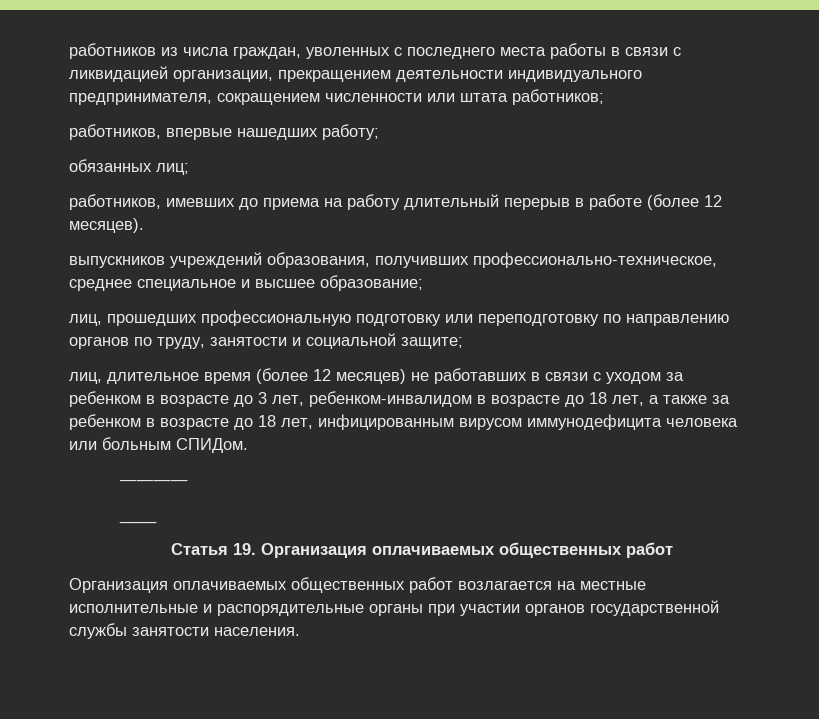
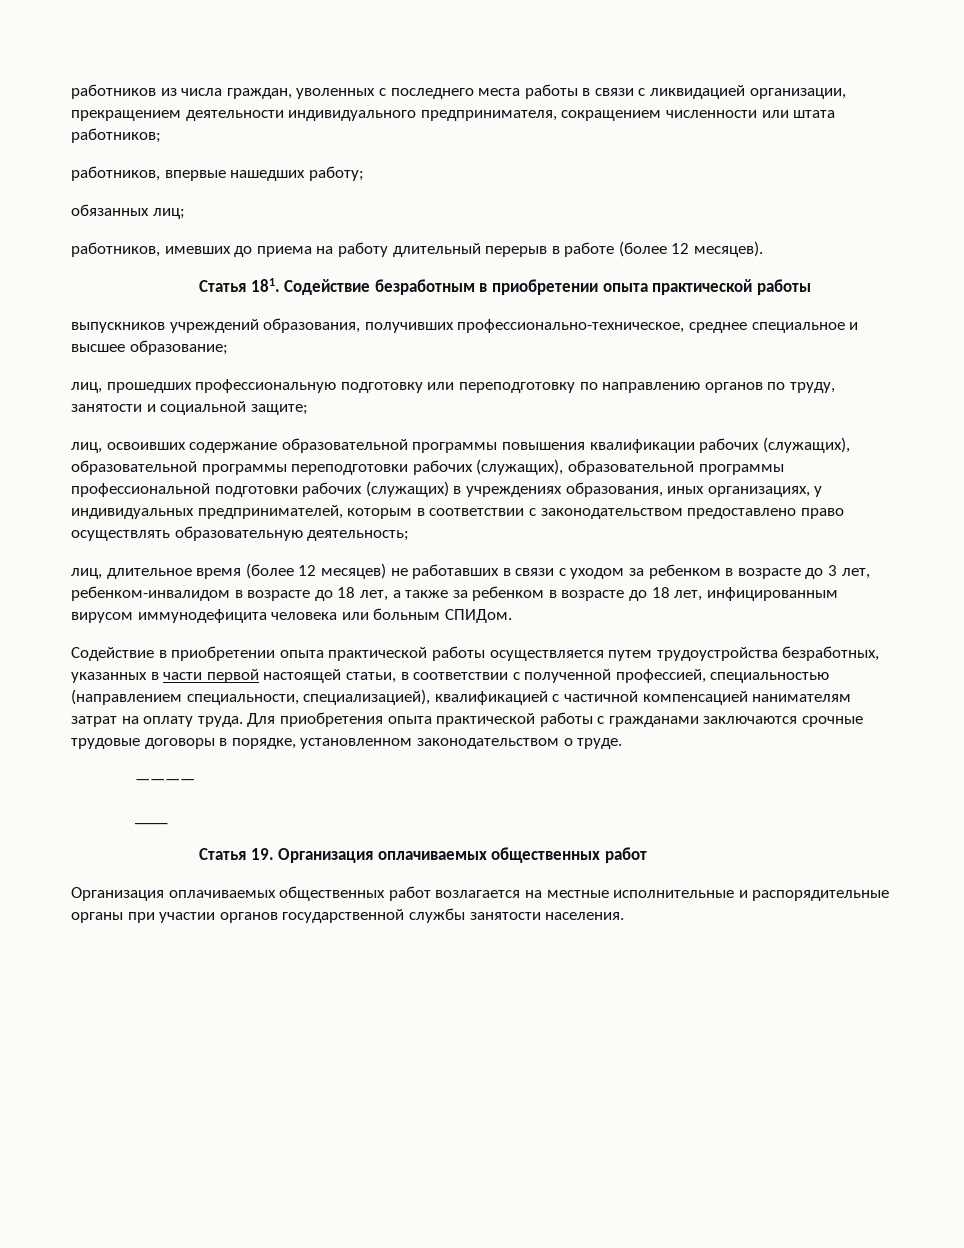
(144, 225) none -> [199,278,811,295] // Статья 181. Содействие безработным в приобретении опыта практической работы
(463, 343) none -> [71,437,850,453] [71,459,784,475] [71,481,823,497] [71,505,844,519] [71,526,410,541] // лиц, освоивших содержание образовательной программы повышения квалификации рабочих (служащих), образовательной программы переподготовки рабочих (служащих), образовательной программы профессиональной подготовки рабочих (служащих) в учреждениях образования, иных организациях, у индивидуальных предпринимателей, которым в соответствии с законодательством предоставлено право осуществлять образовательную деятельность;
(248, 445) none -> [71,646,880,661] [71,669,830,683] [71,689,852,705] [71,712,864,727] [71,738,623,749] // Содействие в приобретении опыта практической работы осуществляется путем трудоустройства безработных, указанных в части первой настоящей статьи, в соответствии с полученной профессией, специальностью (направлением специальности, специализацией), квалификацией с частичной компенсацией нанимателям затрат на оплату труда. Для приобретения опыта практической работы с гражданами заключаются срочные трудовые договоры в порядке, установленном законодательством о труде.

